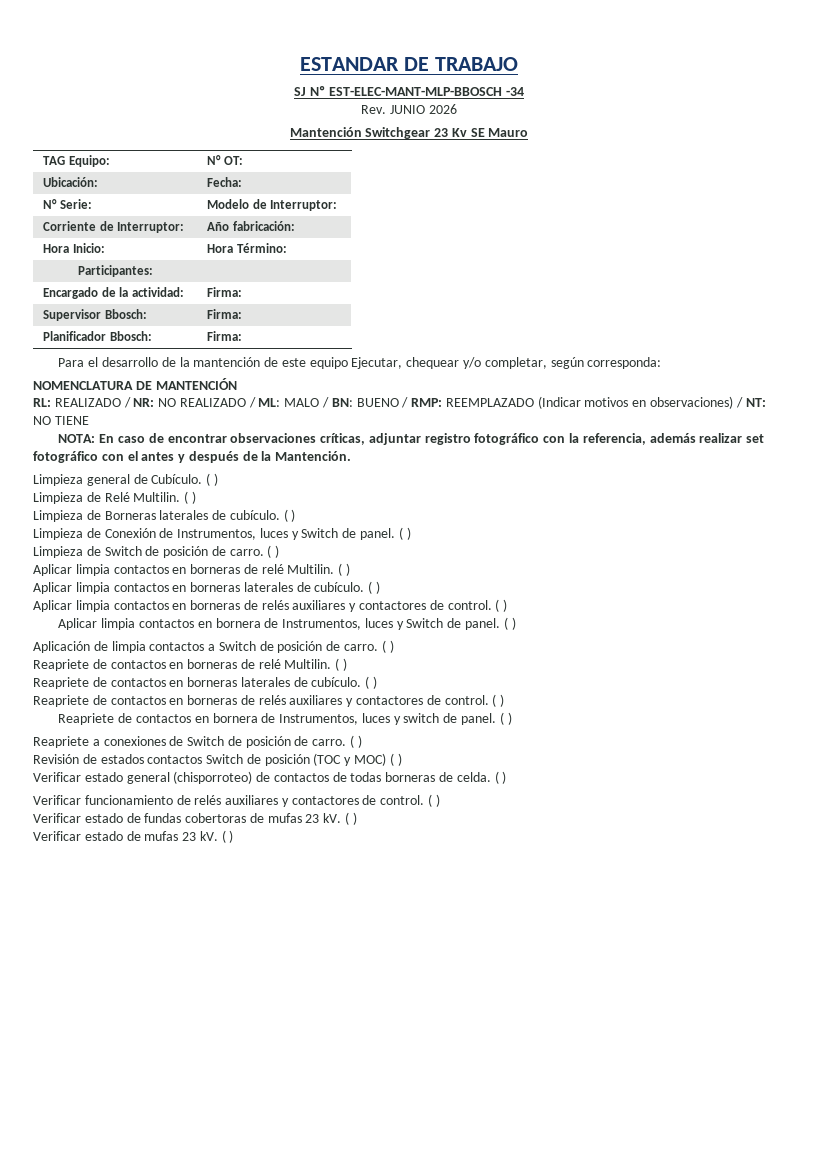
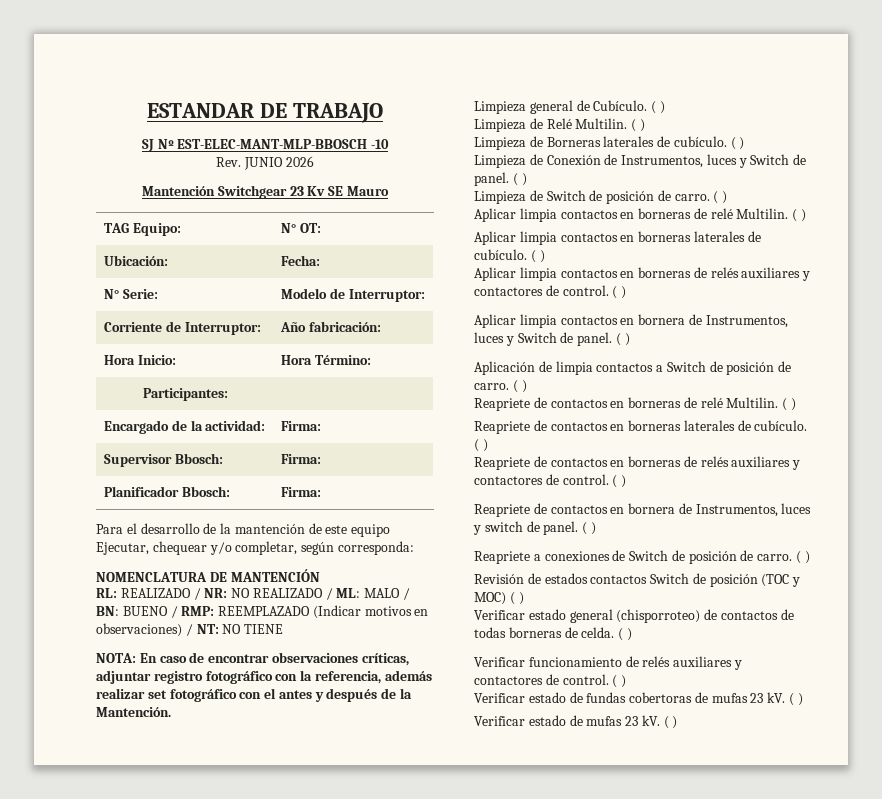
[505,87,524,96] -34 -> [371,139,390,149] -10

